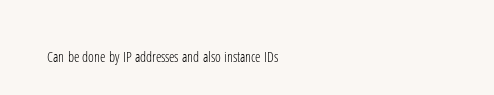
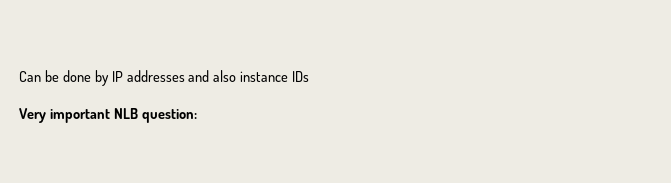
(278, 57) none -> [19,108,197,123] // Very important NLB question:

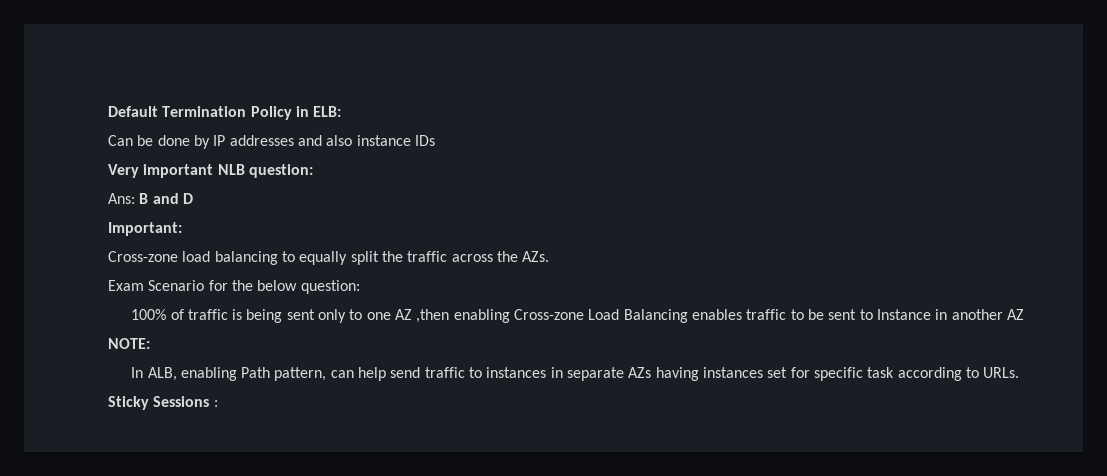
(19, 76) none -> [108,106,342,120] Default Termination Policy in ELB: //
(197, 116) none -> [108,193,193,204] [108,222,182,236] [108,251,550,265] [108,280,360,294] [131,309,1024,323] [108,338,150,349] [131,367,1020,381] [108,396,218,410] // Ans: B and D // Important: // Cross-zone load balancing to equally split the traffic across the AZs. // Exam Scenario for the below question: // 100% of traffic is being sent only to one AZ ,then enabling Cross-zone Load Balancing enables traffic to be sent to Instance in another AZ // NOTE: // In ALB, enabling Path pattern, can help send traffic to instances in separate AZs having instances set for specific task according to URLs. // Sticky Sessions :

